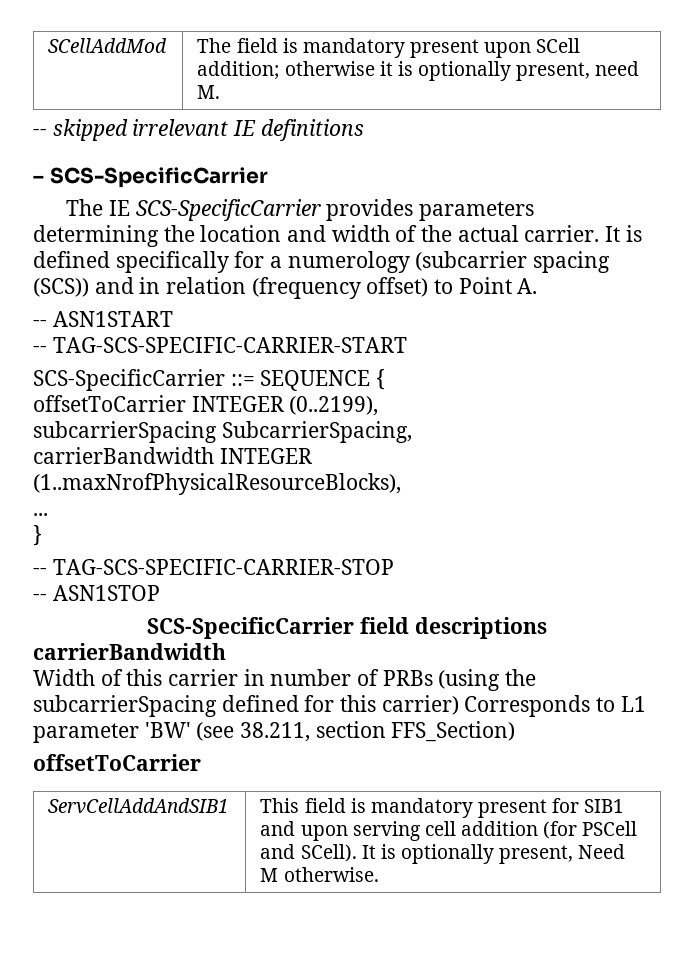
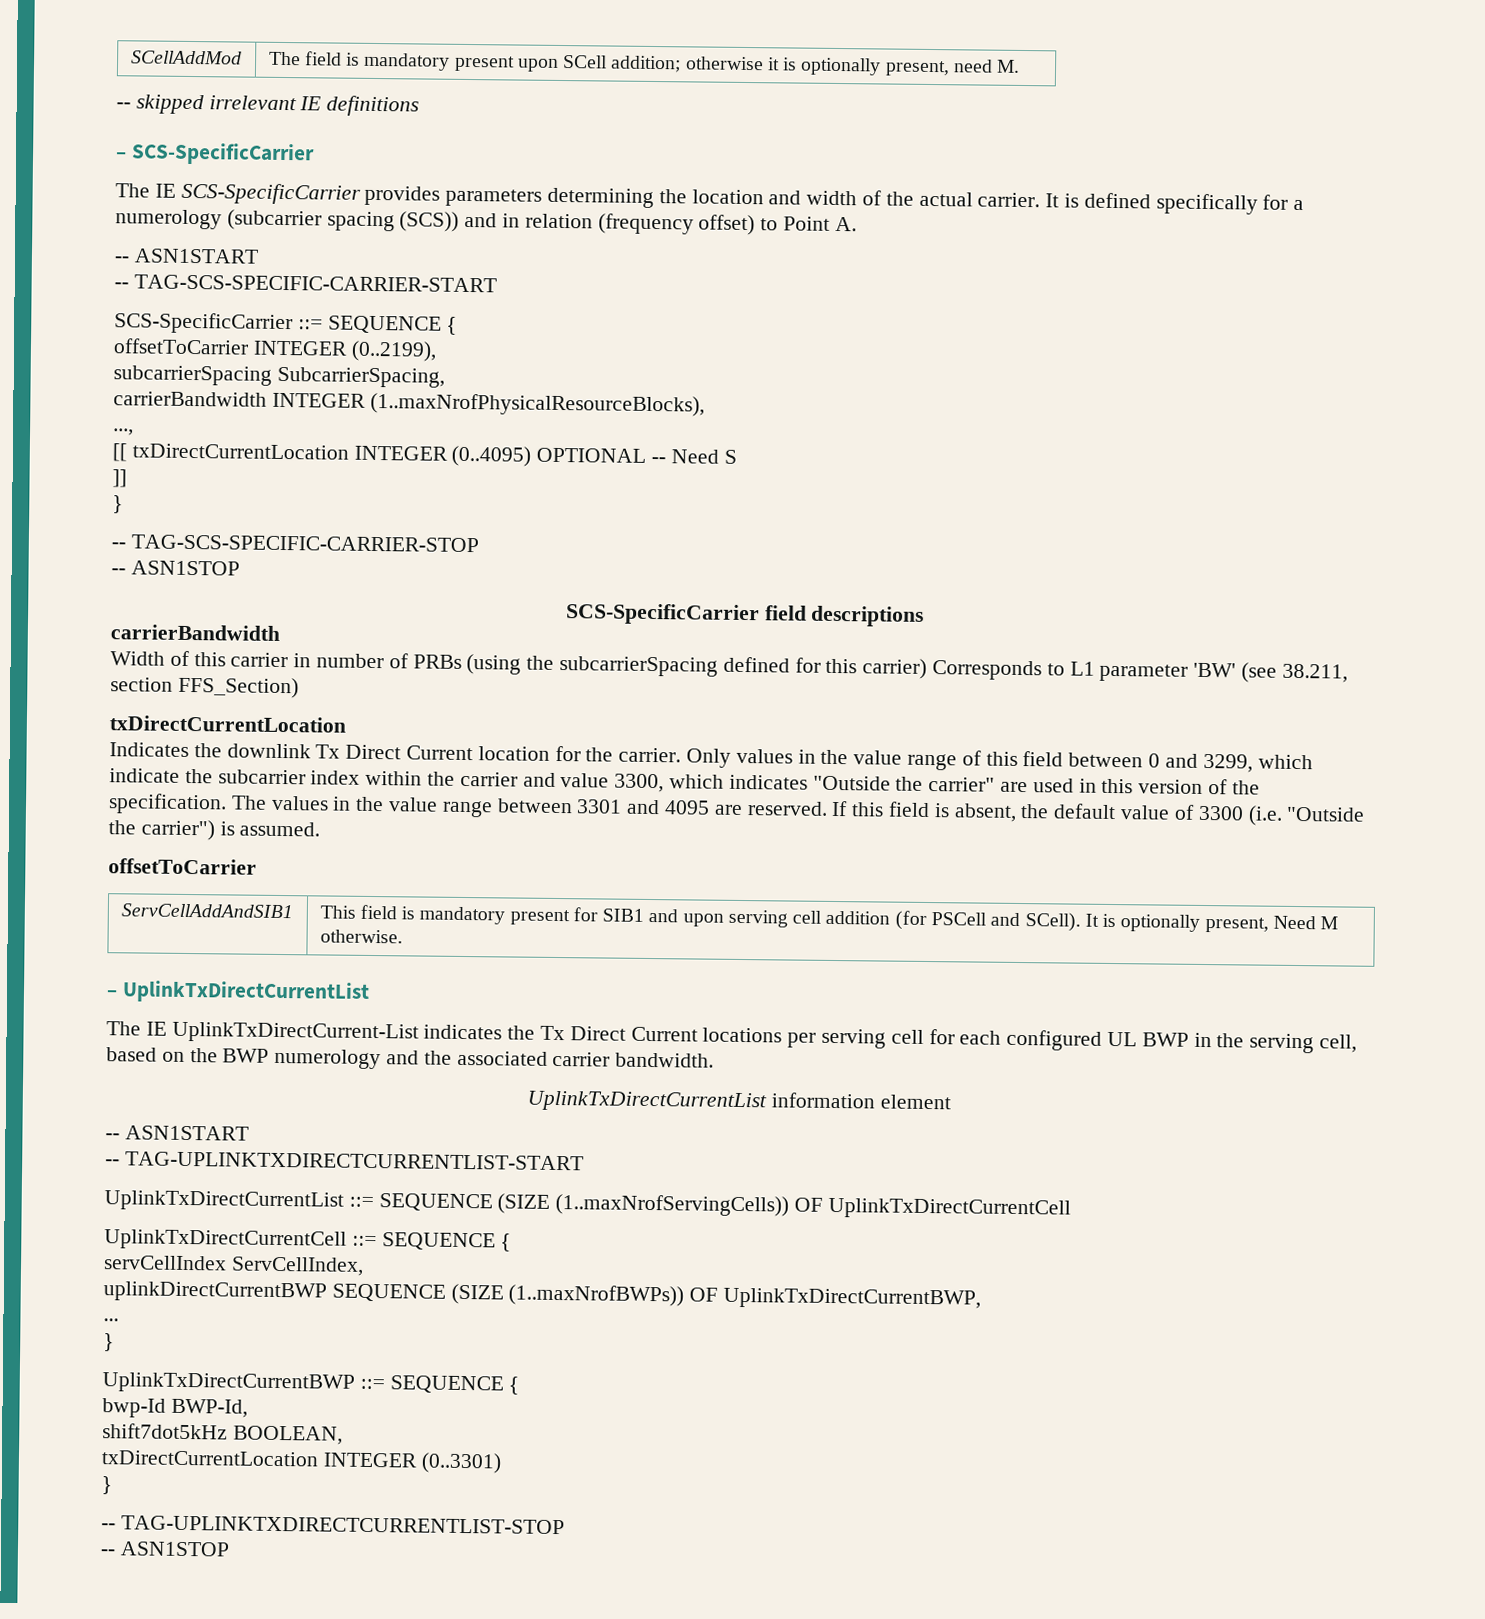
[33,513,48,516] ... -> [113,428,134,436] [112,443,737,467] [112,469,127,488] ..., // [[ txDirectCurrentLocation INTEGER (0..4095) OPTIONAL -- Need S // ]]
(516, 731) none -> [109,715,346,733] [109,742,1313,773] [109,768,1260,795] [108,793,1366,826] [108,819,321,841] // txDirectCurrentLocation // Indicates the downlink Tx Direct Current location for the carrier. Only values in the value range of this field between 0 and 3299, which indicate the subcarrier index within the carrier and value 3300, which indicates "Outside the carrier" are used in this version of the specification. The values in the value range between 3301 and 4095 are reserved. If this field is absent, the default value of 3300 (i.e. "Outside the carrier") is assumed.
(379, 874) none -> [106,980,370,1004] [106,1021,1358,1054] [106,1047,715,1070] [527,1090,951,1113] [105,1125,249,1141] [105,1151,584,1171] [104,1190,1071,1220] [104,1229,512,1252] [103,1255,364,1276] [103,1281,982,1310] [103,1318,119,1322] [103,1333,114,1352] [102,1372,520,1395] [102,1398,248,1418] [102,1423,343,1445] [101,1450,502,1474] [101,1476,112,1495] [101,1515,565,1535] [100,1541,230,1557] // – UplinkTxDirectCurrentList // The IE UplinkTxDirectCurrent-List indicates the Tx Direct Current locations per serving cell for each configured UL BWP in the serving cell, based on the BWP numerology and the associated carrier bandwidth. // UplinkTxDirectCurrentList information element // -- ASN1START // -- TAG-UPLINKTXDIRECTCURRENTLIST-START // UplinkTxDirectCurrentList ::= SEQUENCE (SIZE (1..maxNrofServingCells)) OF UplinkTxDirectCurrentCell // UplinkTxDirectCurrentCell ::= SEQUENCE { // servCellIndex ServCellIndex, // uplinkDirectCurrentBWP SEQUENCE (SIZE (1..maxNrofBWPs)) OF UplinkTxDirectCurrentBWP, // ... // } // UplinkTxDirectCurrentBWP ::= SEQUENCE { // bwp-Id BWP-Id, // shift7dot5kHz BOOLEAN, // txDirectCurrentLocation INTEGER (0..3301) // } // -- TAG-UPLINKTXDIRECTCURRENTLIST-STOP // -- ASN1STOP

